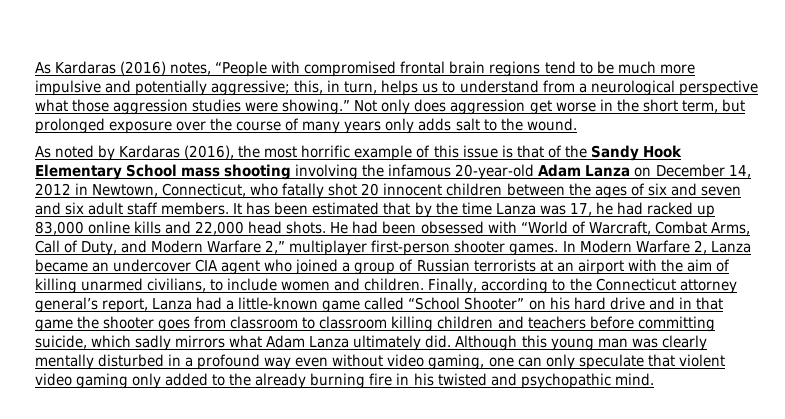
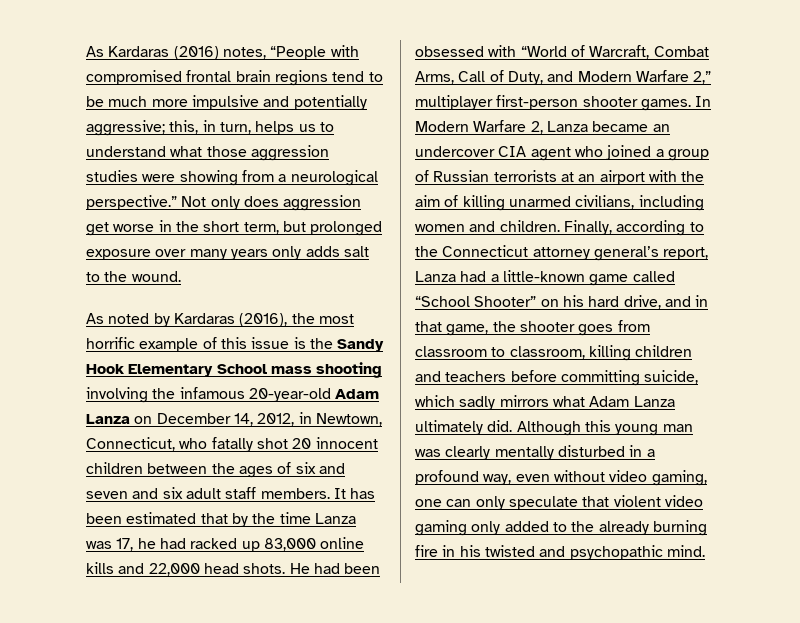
[542,80,758,96] from a neurological perspective -> (166, 151) none
[282,99,351,115] showing.” -> [179,170,378,186] [86,195,177,210] showing from a neurological perspective.”
[210,118,300,131] the course of -> (187, 253) none
[516,145,562,158] that of -> (306, 343) none
[35,183,71,196] 2012 -> [257,413,295,426] 2012,
[210,278,278,291] to include -> [638,195,704,211] including
[609,297,645,310] drive -> [623,295,661,309] drive,
[35,319,73,332] game -> [446,324,489,336] game,
[319,316,388,329] classroom -> [509,346,585,359] classroom,
[264,357,292,370] way -> [483,474,512,485] way,

